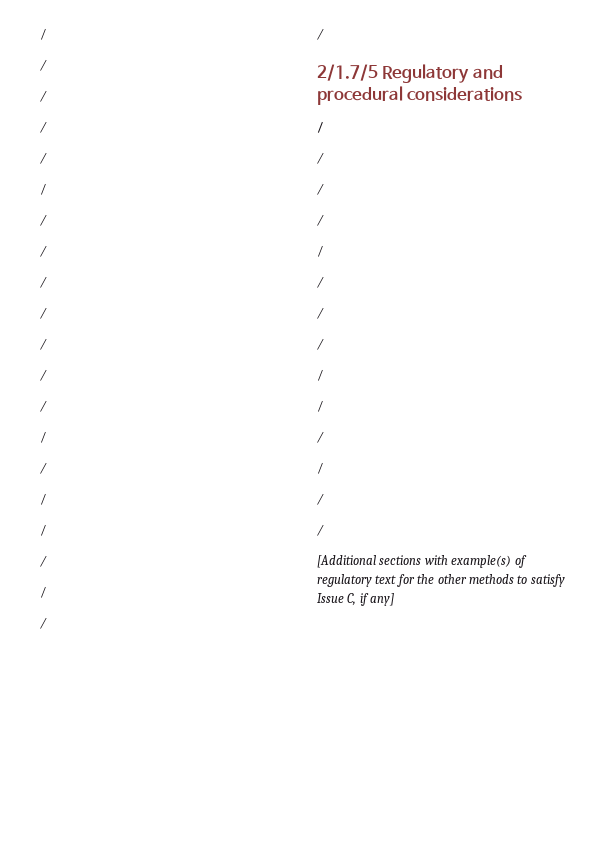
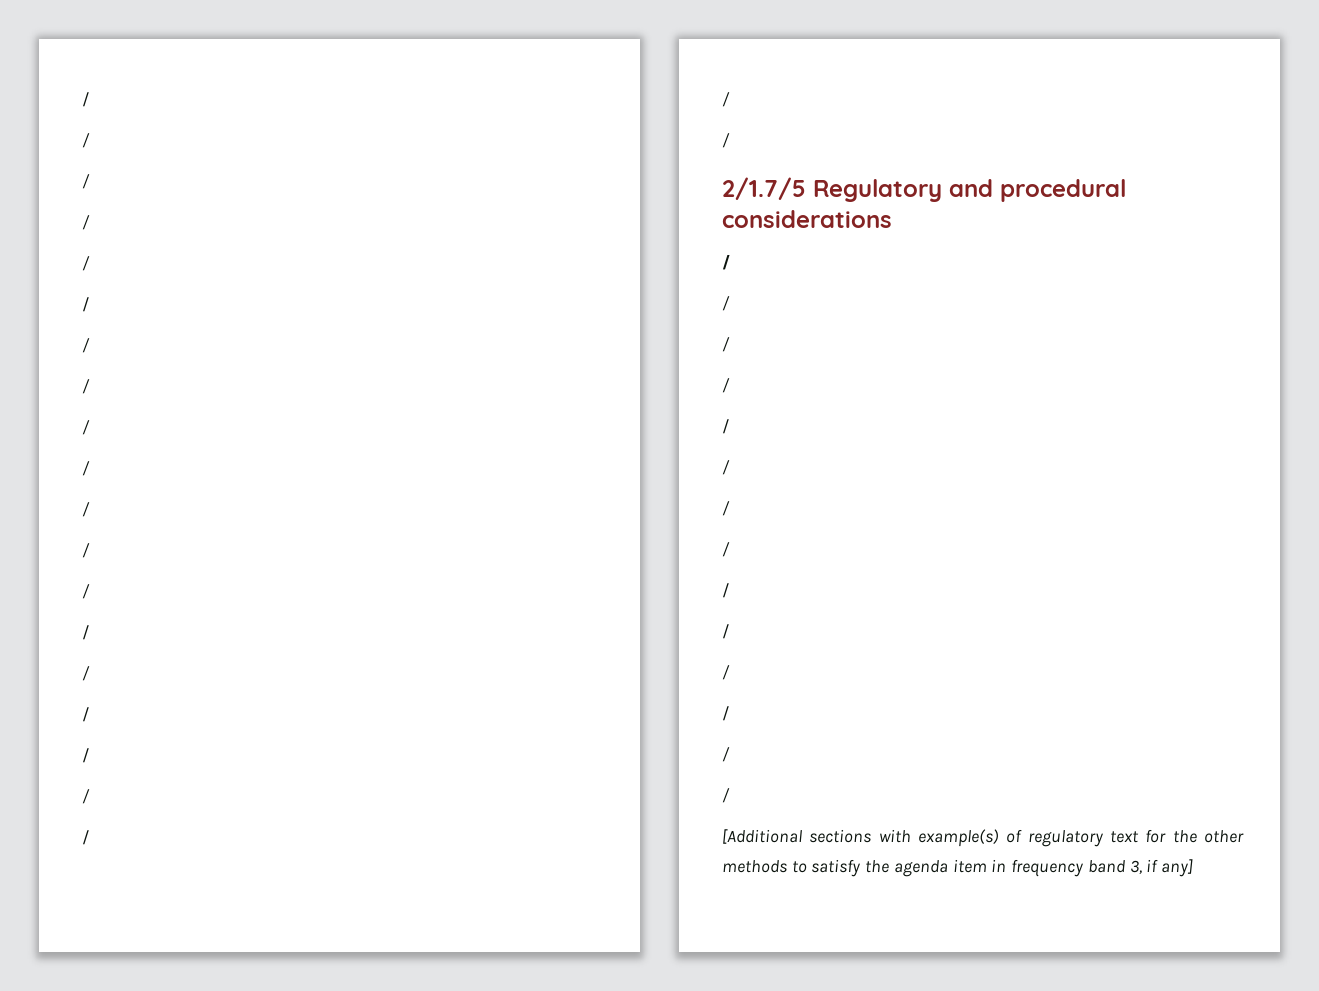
[317,593,357,606] Issue C, -> [865,859,1142,877] the agenda item in frequency band 3,

